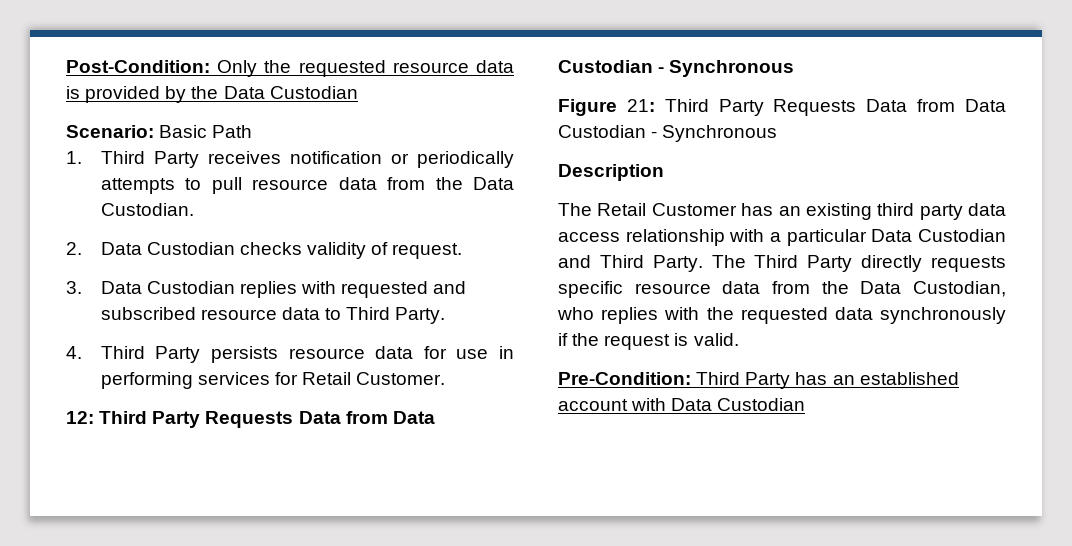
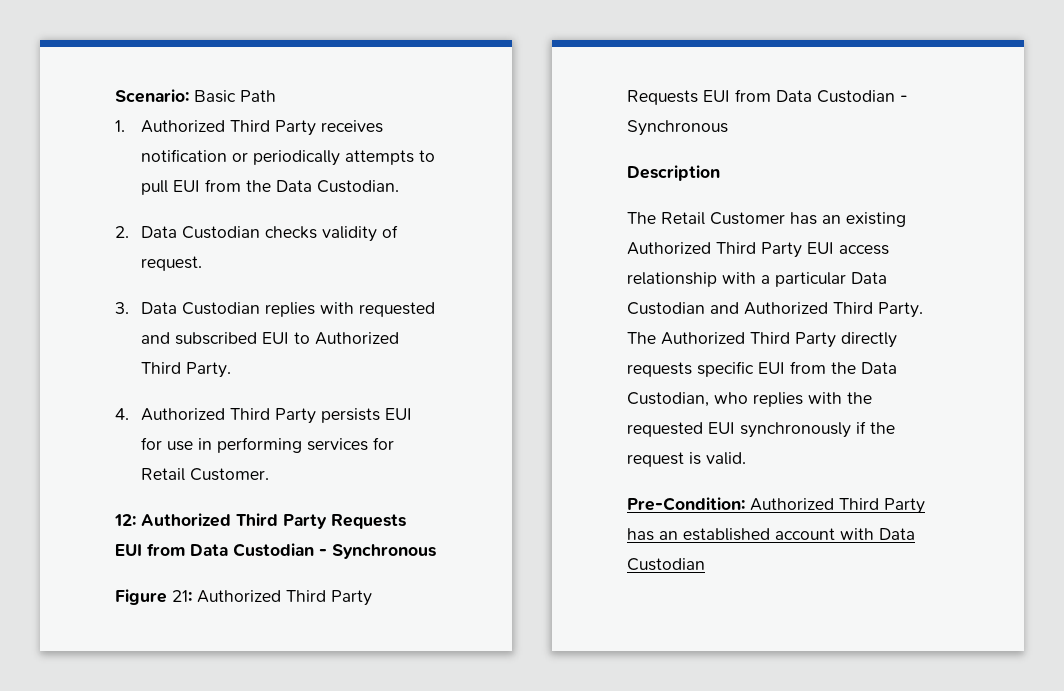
[66,60,514,77] [66,86,358,103] Post-Condition: Only the requested resource data is provided by the Data Custodian // -> (115, 96) none
(82, 157) none -> [141,120,226,133] Authorized
[252,177,377,190] resource data -> [173,180,201,192] EUI
[200,307,342,320] resource data to -> [262,332,400,345] EUI to Authorized
(82, 352) none -> [141,408,226,421] Authorized
[288,346,414,359] resource data -> [385,408,413,420] EUI
[99,411,341,428] Third Party Requests Data -> [141,513,406,529] [115,544,142,556] Authorized Third Party Requests EUI
[664,99,908,116] Third Party Requests Data -> [197,590,372,606] [627,90,730,105] Authorized Third Party Requests EUI
[877,203,1006,220] third party data -> [627,242,834,258] Authorized Third Party EUI
(591, 261) none -> [744,302,828,315] Authorized
(746, 261) none -> [661,332,745,345] Authorized
[634,281,761,294] resource data -> [758,362,785,374] EUI
[834,307,873,320] data -> [708,422,735,434] EUI
(691, 378) none -> [750,498,834,511] Authorized

